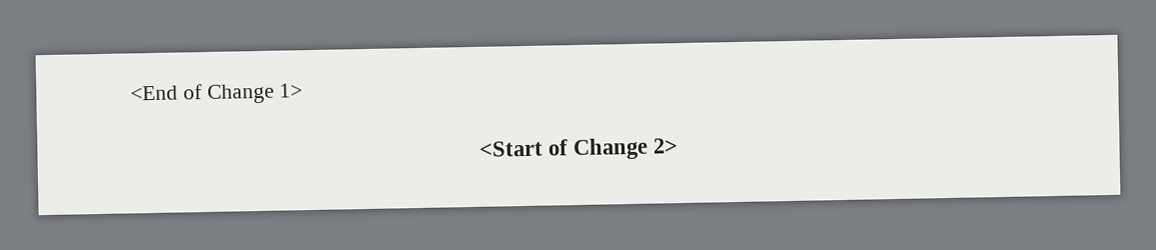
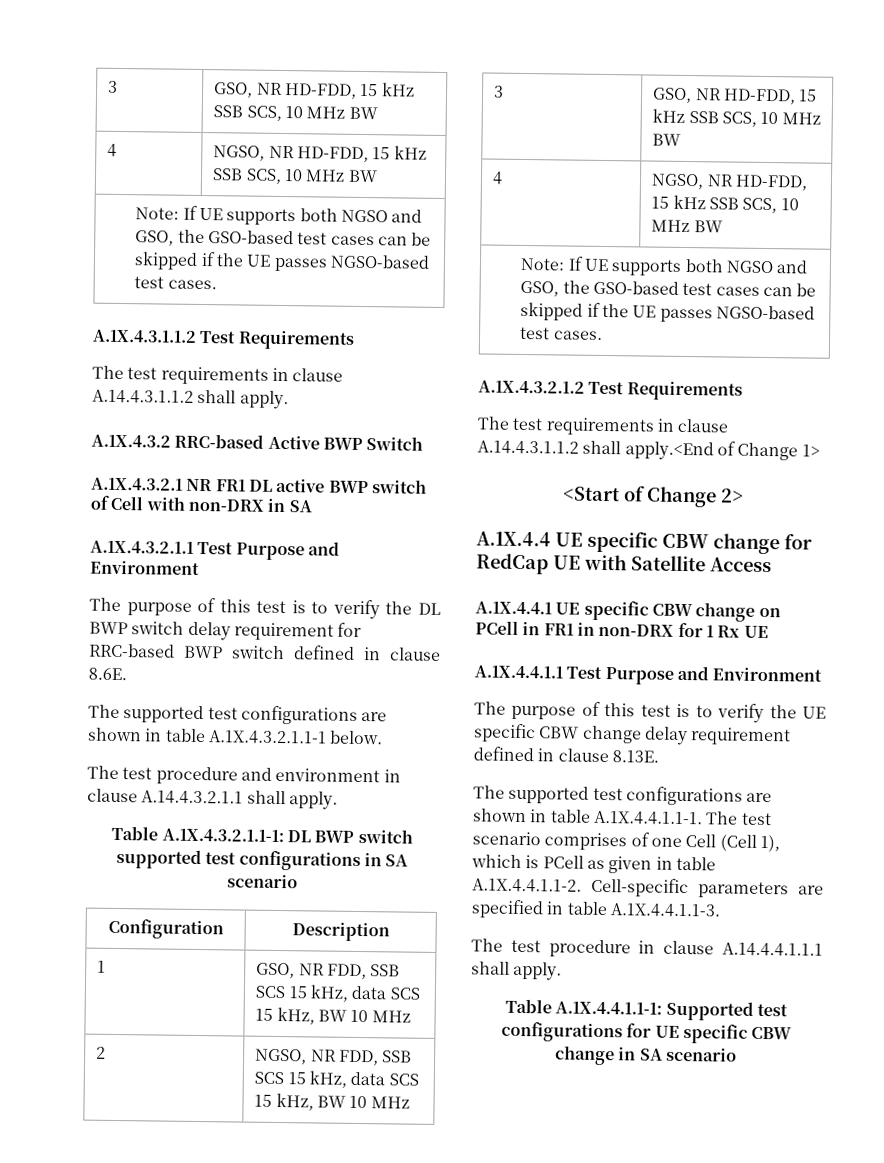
[130,85,178,101] <End -> [108,80,119,93] [213,82,415,99] [213,105,378,121] [107,143,118,157] [213,145,427,163] [212,168,378,184] [135,205,423,226] [135,229,432,246] [134,251,430,272] [134,276,217,290] [92,329,355,350] [92,365,344,385] [92,389,289,410] [91,433,424,451] [91,477,427,494] [90,495,312,513] [90,540,340,561] [90,560,200,575] [89,597,441,620] [89,621,363,641] [89,643,441,661] [88,667,127,681] [88,704,388,725] [88,727,384,745] [87,765,401,785] [87,788,338,810] [111,825,413,844] [115,848,409,872] [226,874,298,889] [107,918,224,940] [291,922,390,942] [97,960,107,973] [256,962,401,980] [255,984,420,1002] [255,1006,411,1025] [96,1046,107,1059] [255,1048,413,1066] [254,1070,419,1088] [254,1092,410,1111] [494,85,505,98] [652,87,818,105] [652,108,821,127] [652,133,682,146] [492,171,504,185] [651,173,808,191] [651,194,799,214] [651,219,723,233] [520,256,809,276] [520,280,817,297] [520,301,815,323] [520,326,603,340] [478,380,743,401] [477,416,730,436] [477,440,714,461] 3 | GSO, NR HD-FDD, 15 kHz SSB SCS, 10 MHz BW // 4 | NGSO, NR HD-FDD, 15 kHz SSB SCS, 10 MHz BW // Note: If UE supports both NGSO and GSO, the GSO-based test cases can be skipped if the UE passes NGSO-based test cases. // A.1X.4.3.1.1.2 Test Requirements // The test requirements in clause A.14.4.3.1.1.2 shall apply. // A.1X.4.3.2 RRC-based Active BWP Switch // A.1X.4.3.2.1 NR FR1 DL active BWP switch of Cell with non-DRX in SA // A.1X.4.3.2.1.1 Test Purpose and Environment // The purpose of this test is to verify the DL BWP switch delay requirement for RRC-based BWP switch defined in clause 8.6E. // The supported test configurations are shown in table A.1X.4.3.2.1.1-1 below. // The test procedure and environment in clause A.14.4.3.2.1.1 shall apply. // Table A.1X.4.3.2.1.1-1: DL BWP switch supported test configurations in SA scenario // Configuration | Description // 1 | GSO, NR FDD, SSB SCS 15 kHz, data SCS 15 kHz, BW 10 MHz // 2 | NGSO, NR FDD, SSB SCS 15 kHz, data SCS 15 kHz, BW 10 MHz // 3 | GSO, NR HD-FDD, 15 kHz SSB SCS, 10 MHz BW // 4 | NGSO, NR HD-FDD, 15 kHz SSB SCS, 10 MHz BW // Note: If UE supports both NGSO and GSO, the GSO-based test cases can be skipped if the UE passes NGSO-based test cases. // A.1X.4.3.2.1.2 Test Requirements // The test requirements in clause A.14.4.3.1.1.2 shall apply.<End
(679, 146) none -> [476,530,812,555] [476,553,772,575] [475,600,781,622] [475,620,769,639] [474,665,823,685] [474,701,827,724] [474,723,792,746] [473,746,659,763] [473,785,773,806] [473,808,772,826] [472,831,780,853] [471,854,716,874] [472,877,824,899] [471,899,721,919] [471,938,823,958] [471,961,563,981] [505,998,788,1021] [500,1021,793,1044] [555,1045,737,1066] // A.1X.4.4 UE specific CBW change for RedCap UE with Satellite Access // A.1X.4.4.1 UE specific CBW change on PCell in FR1 in non-DRX for 1 Rx UE // A.1X.4.4.1.1 Test Purpose and Environment // The purpose of this test is to verify the UE specific CBW change delay requirement defined in clause 8.13E. // The supported test configurations are shown in table A.1X.4.4.1.1-1. The test scenario comprises of one Cell (Cell 1), which is PCell as given in table A.1X.4.4.1.1-2. Cell-specific parameters are specified in table A.1X.4.4.1.1-3. // The test procedure in clause A.14.4.4.1.1.1 shall apply. // Table A.1X.4.4.1.1-1: Supported test configurations for UE specific CBW change in SA scenario

